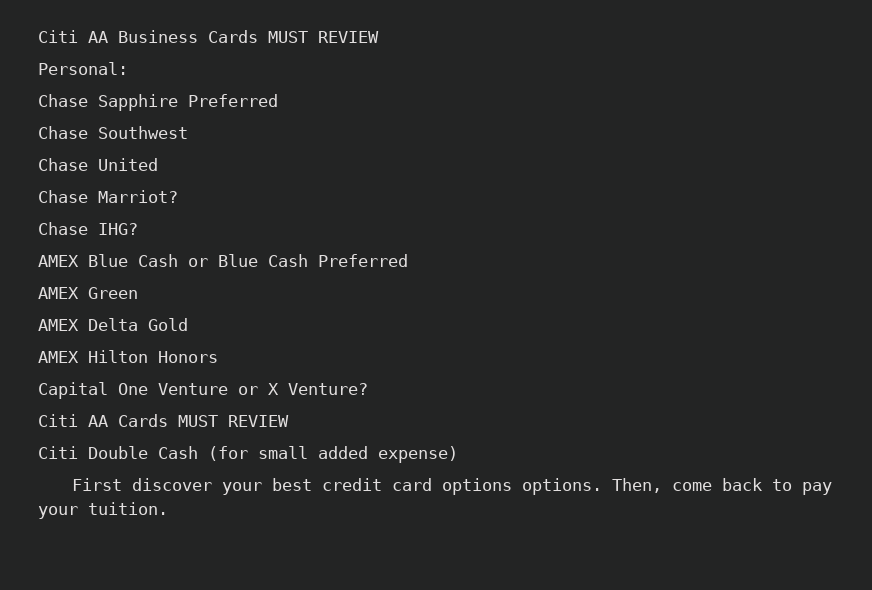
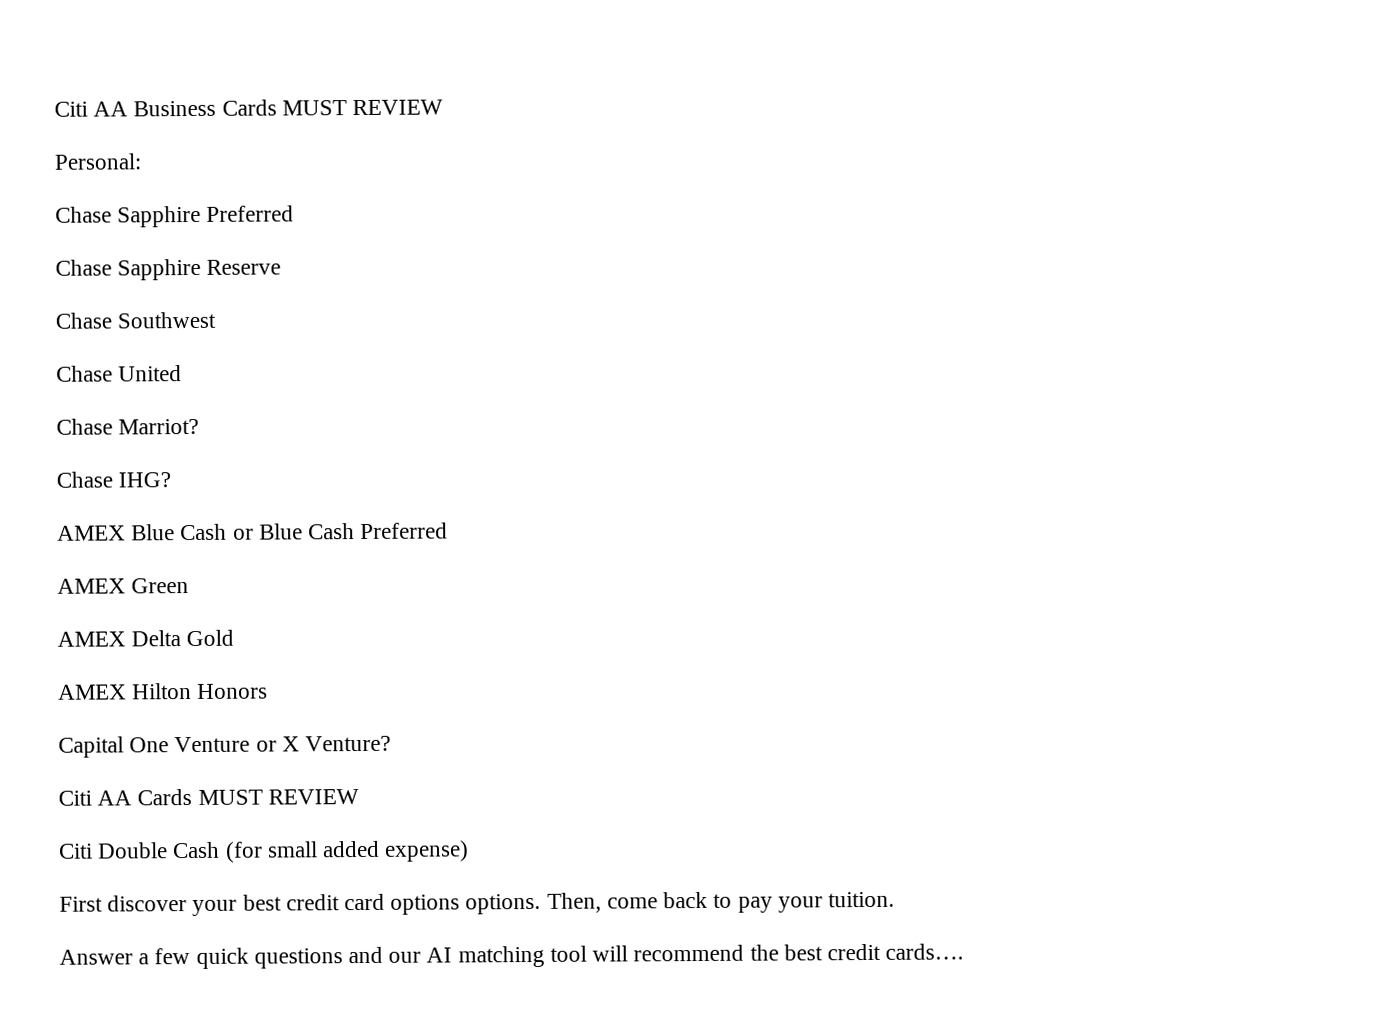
(278, 100) none -> [55,258,282,281] // Chase Sapphire Reserve
(168, 508) none -> [59,943,965,969] // Answer a few quick questions and our AI matching tool will recommend the best credit cards….

